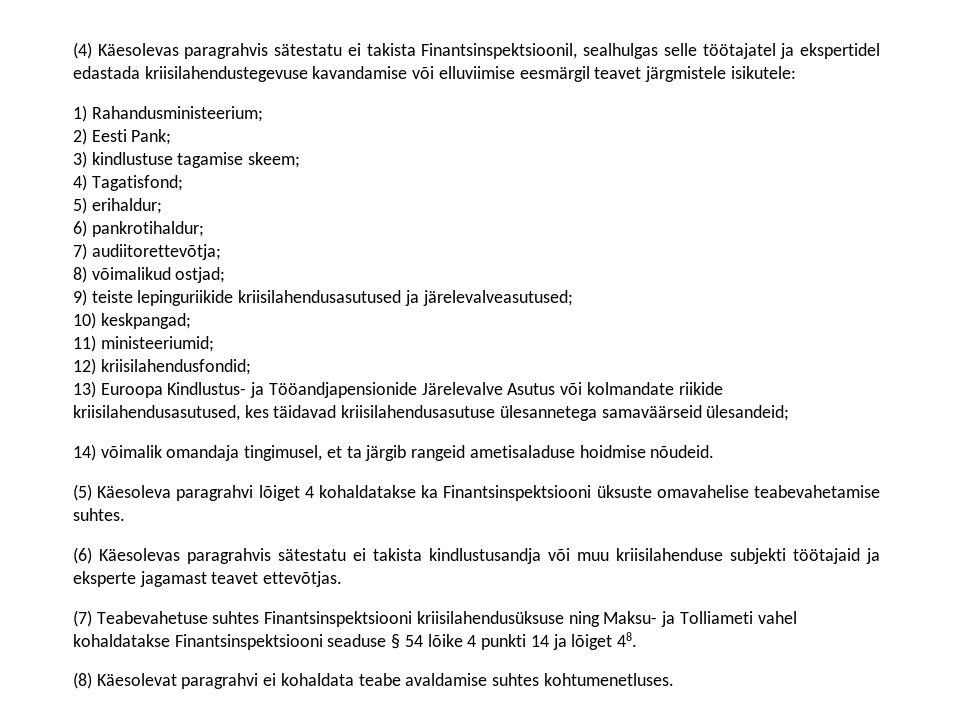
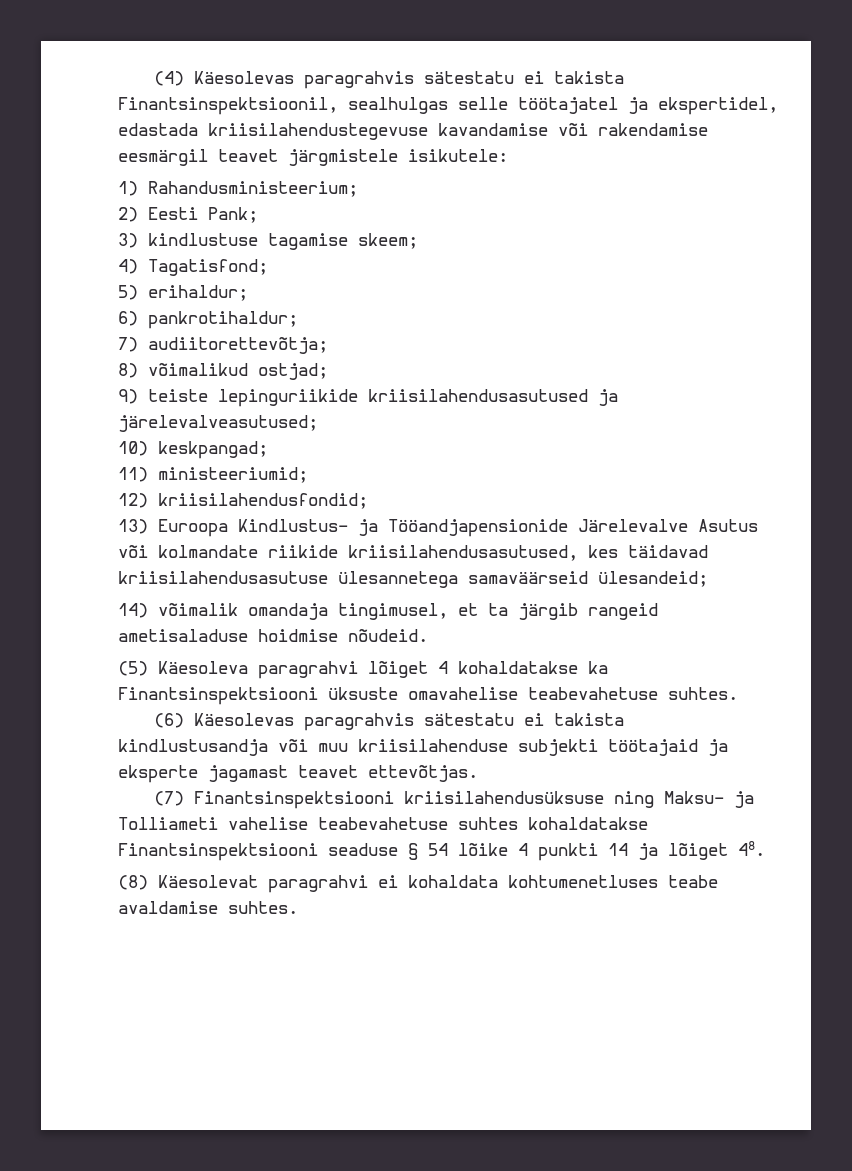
[800,43,881,59] ekspertidel -> [658,97,778,115] ekspertidel,
[438,66,515,79] elluviimise -> [598,123,708,136] rakendamise
[754,485,881,498] teabevahetamise -> [528,687,658,700] teabevahetuse
[96,611,260,624] Teabevahetuse suhtes -> (185, 798) none
[757,611,797,624] vahel -> [228,817,518,830] vahelise teabevahetuse suhtes
(354, 679) none -> [508,875,658,888] kohtumenetluses
[492,673,674,686] suhtes kohtumenetluses. -> [228,901,298,914] suhtes.

